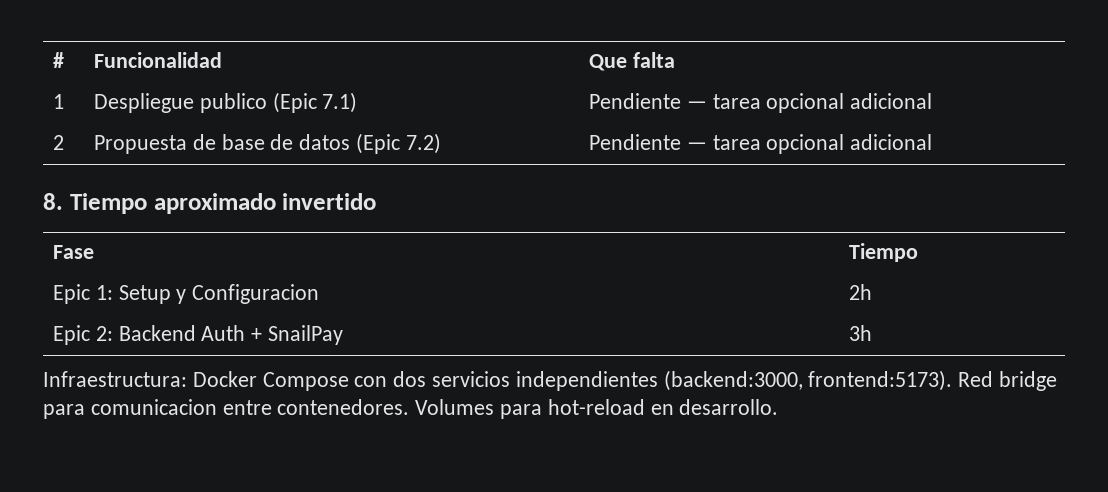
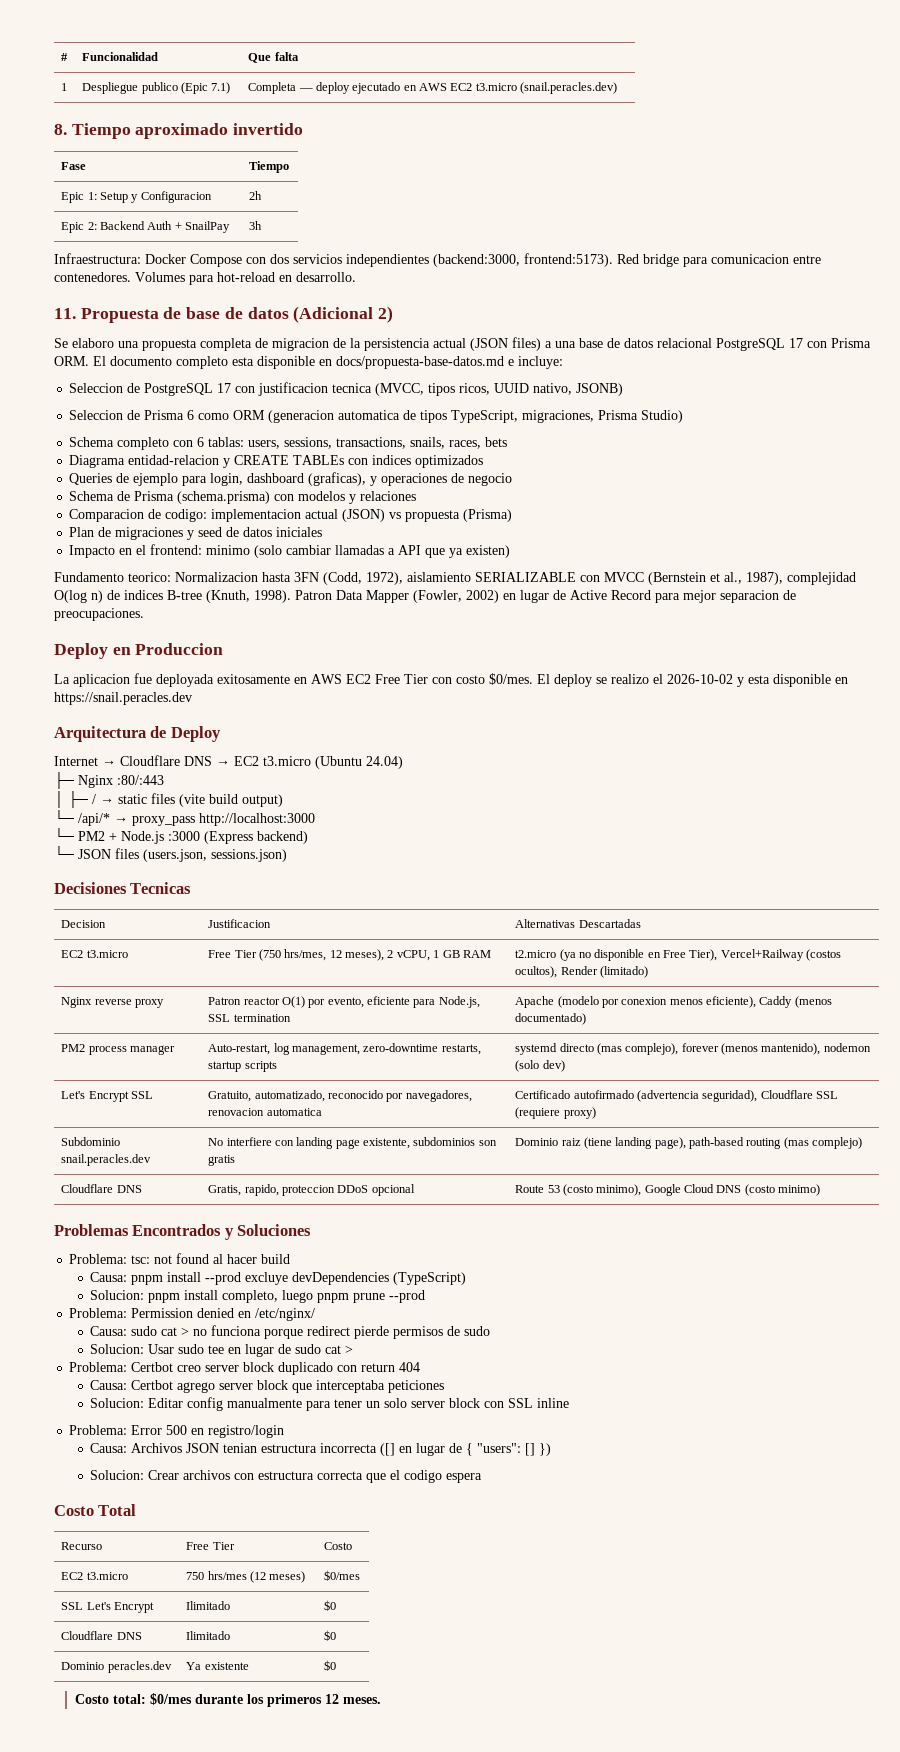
[589,93,933,113] [53,135,65,150] [94,133,441,154] [589,134,933,154] Pendiente — tarea opcional adicional // 2 | Propuesta de base de datos (Epic 7.2) | Pendiente — tarea opcional adicional -> [248,82,618,94] Completa — deploy ejecutado en AWS EC2 t3.micro (snail.peracles.dev)
(779, 407) none -> [54,306,394,323] [54,337,871,351] [54,356,563,369] [69,382,624,396] [69,410,684,423] [69,437,508,450] [69,455,484,468] [69,472,513,486] [69,491,417,504] [69,509,513,522] [69,527,323,540] [69,544,511,558] [54,572,856,585] [54,590,796,603] [54,608,144,621] [54,643,224,659] [54,673,848,687] [54,692,192,705] [54,726,221,742] [54,755,403,769] [54,772,164,789] [54,791,283,808] [54,810,315,826] [54,828,308,844] [54,846,287,862] [54,882,192,894] [61,920,107,928] [208,919,272,928] [515,919,641,928] [61,950,128,958] [208,949,491,961] [515,949,842,961] [515,966,648,978] [61,997,164,1008] [208,996,480,1008] [208,1014,291,1022] [515,996,832,1008] [515,1013,587,1025] [61,1044,175,1055] [208,1043,481,1055] [208,1061,277,1072] [515,1043,871,1055] [515,1060,565,1072] [61,1091,153,1102] [208,1090,472,1102] [208,1108,322,1116] [515,1090,839,1102] [515,1107,596,1119] [61,1137,121,1146] [61,1154,152,1166] [208,1137,497,1149] [208,1155,236,1166] [515,1137,863,1149] [61,1184,142,1193] [208,1184,415,1196] [515,1184,821,1196] [54,1224,312,1240] [69,1253,291,1264] [90,1272,467,1285] [90,1290,426,1303] [69,1308,316,1321] [90,1325,491,1339] [90,1344,354,1357] [69,1362,421,1375] [90,1380,445,1393] [90,1397,570,1411] [69,1425,285,1438] [90,1443,552,1456] [90,1470,483,1483] [54,1504,137,1516] [61,1542,103,1550] [186,1542,235,1550] [324,1542,353,1550] [61,1572,128,1580] [186,1571,306,1583] [324,1570,361,1581] [61,1602,154,1613] [186,1601,231,1610] [324,1600,337,1611] [61,1631,142,1640] [186,1631,231,1640] [324,1630,337,1641] [61,1661,172,1673] [186,1662,249,1670] [324,1660,337,1671] [74,1693,381,1707] // 11. Propuesta de base de datos (Adicional 2) // Se elaboro una propuesta completa de migracion de la persistencia actual (JSON files) a una base de datos relacional PostgreSQL 17 con Prisma ORM. El documento completo esta disponible en docs/propuesta-base-datos.md e incluye: // Seleccion de PostgreSQL 17 con justificacion tecnica (MVCC, tipos ricos, UUID nativo, JSONB) // Seleccion de Prisma 6 como ORM (generacion automatica de tipos TypeScript, migraciones, Prisma Studio) // Schema completo con 6 tablas: users, sessions, transactions, snails, races, bets // Diagrama entidad-relacion y CREATE TABLEs con indices optimizados // Queries de ejemplo para login, dashboard (graficas), y operaciones de negocio // Schema de Prisma (schema.prisma) con modelos y relaciones // Comparacion de codigo: implementacion actual (JSON) vs propuesta (Prisma) // Plan de migraciones y seed de datos iniciales // Impacto en el frontend: minimo (solo cambiar llamadas a API que ya existen) // Fundamento teorico: Normalizacion hasta 3FN (Codd, 1972), aislamiento SERIALIZABLE con MVCC (Bernstein et al., 1987), complejidad O(log n) de indices B-tree (Knuth, 1998). Patron Data Mapper (Fowler, 2002) en lugar de Active Record para mejor separacion de preocupaciones. // Deploy en Produccion // La aplicacion fue deployada exitosamente en AWS EC2 Free Tier con costo $0/mes. El deploy se realizo el 2026-10-02 y esta disponible en https://snail.peracles.dev // Arquitectura de Deploy // Internet → Cloudflare DNS → EC2 t3.micro (Ubuntu 24.04) // ├─ Nginx :80/:443 // │ ├─ / → static files (vite build output) // └─ /api/* → proxy_pass http://localhost:3000 // └─ PM2 + Node.js :3000 (Express backend) // └─ JSON files (users.json, sessions.json) // Decisiones Tecnicas // Decision | Justificacion | Alternativas Descartadas // EC2 t3.micro | Free Tier (750 hrs/mes, 12 meses), 2 vCPU, 1 GB RAM | t2.micro (ya no disponible en Free Tier), Vercel+Railway (costos ocultos), Render (limitado) // Nginx reverse proxy | Patron reactor O(1) por evento, eficiente para Node.js, SSL termination | Apache (modelo por conexion menos eficiente), Caddy (menos documentado) // PM2 process manager | Auto-restart, log management, zero-downtime restarts, startup scripts | systemd directo (mas complejo), forever (menos mantenido), nodemon (solo dev) // Let's Encrypt SSL | Gratuito, automatizado, reconocido por navegadores, renovacion automatica | Certificado autofirmado (advertencia seguridad), Cloudflare SSL (requiere proxy) // Subdominio snail.peracles.dev | No interfiere con landing page existente, subdominios son gratis | Dominio raiz (tiene landing page), path-based routing (mas complejo) // Cloudflare DNS | Gratis, rapido, proteccion DDoS opcional | Route 53 (costo minimo), Google Cloud DNS (costo minimo) // Problemas Encontrados y Soluciones // Problema: tsc: not found al hacer build // Causa: pnpm install --prod excluye devDependencies (TypeScript) // Solucion: pnpm install completo, luego pnpm prune --prod // Problema: Permission denied en /etc/nginx/ // Causa: sudo cat > no funciona porque redirect pierde permisos de sudo // Solucion: Usar sudo tee en lugar de sudo cat > // Problema: Certbot creo server block duplicado con return 404 // Causa: Certbot agrego server block que interceptaba peticiones // Solucion: Editar config manualmente para tener un solo server block con SSL inline // Problema: Error 500 en registro/login // Causa: Archivos JSON tenian estructura incorrecta ([] en lugar de { "users": [] }) // Solucion: Crear archivos con estructura correcta que el codigo espera // Costo Total // Recurso | Free Tier | Costo // EC2 t3.micro | 750 hrs/mes (12 meses) | $0/mes // SSL Let's Encrypt | Ilimitado | $0 // Cloudflare DNS | Ilimitado | $0 // Dominio peracles.dev | Ya existente | $0 // Costo total: $0/mes durante los primeros 12 meses.

